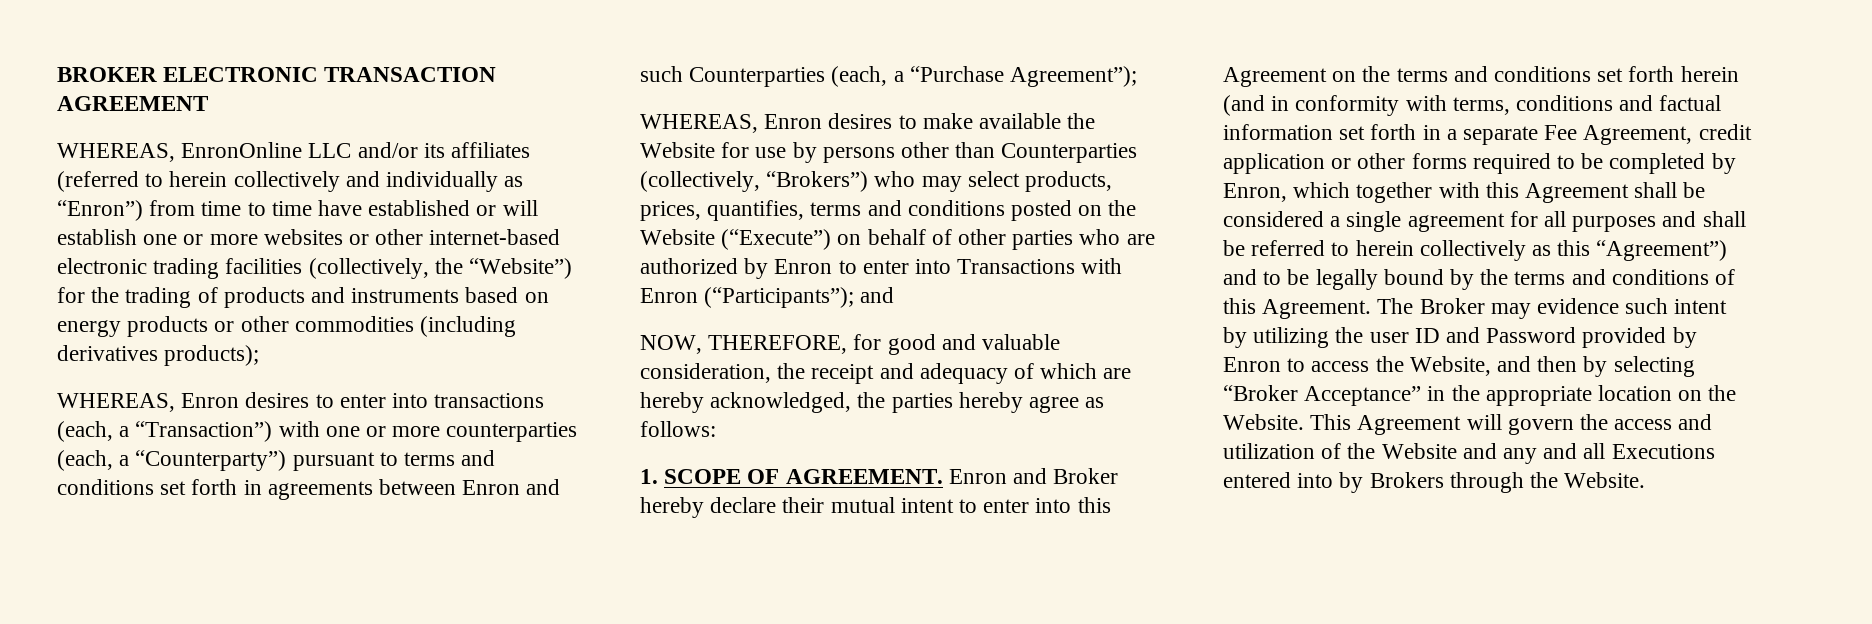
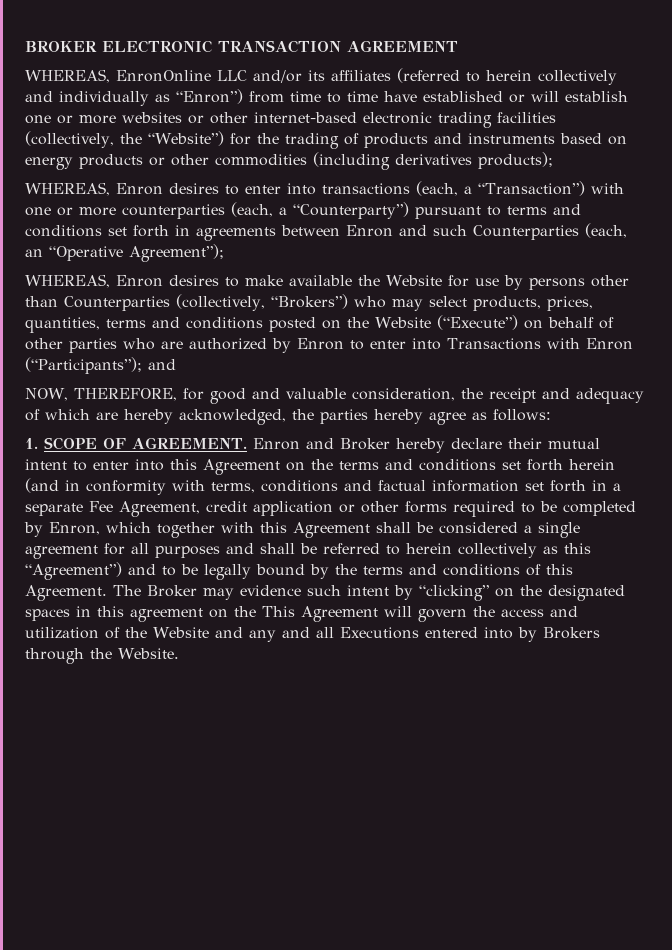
[893,66,1004,82] a “Purchase -> [25,246,123,261] an “Operative
[707,200,805,221] quantifies, -> [25,317,100,333] quantities,
[1253,327,1697,348] [1223,356,1695,377] [1223,385,1737,406] [1223,414,1304,430] utilizing the user ID and Password provided by Enron to access the Website, and then by selecting “Broker Acceptance” in the appropriate location on the Website. -> [419,585,625,601] [25,606,256,622] “clicking” on the designated spaces in this agreement on the

